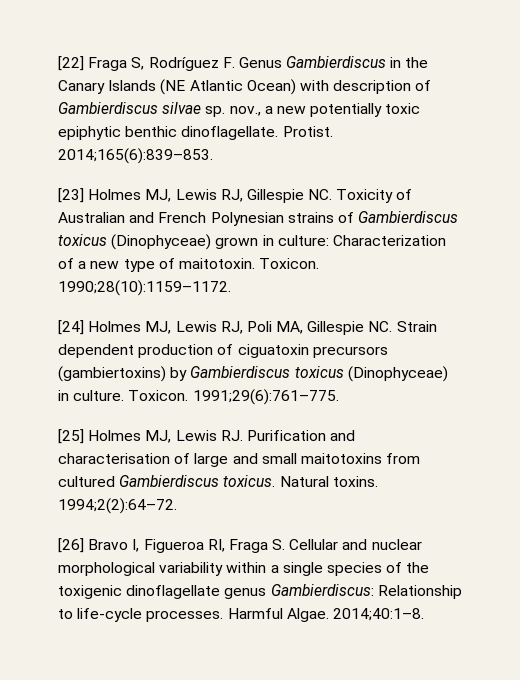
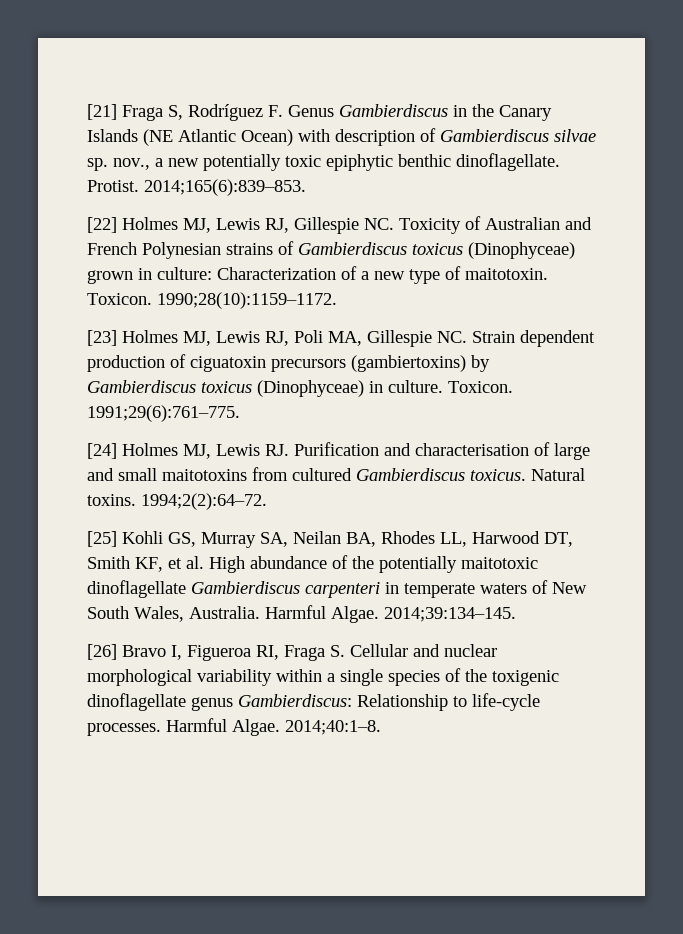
[58,56,84,71] [22] -> [87,104,117,120] [21]
[58,188,84,203] [23] -> [87,217,117,233] [22]
[58,320,84,335] [24] -> [87,330,117,346] [23]
[58,429,84,444] [25] -> [87,443,117,459] [24]
(177, 506) none -> [87,531,573,548] [87,555,538,573] [87,580,587,598] [87,605,516,623] // [25] Kohli GS, Murray SA, Neilan BA, Rhodes LL, Harwood DT, Smith KF, et al. High abundance of the potentially maitotoxic dinoflagellate Gambierdiscus carpenteri in temperate waters of New South Wales, Australia. Harmful Algae. 2014;39:134–145.

